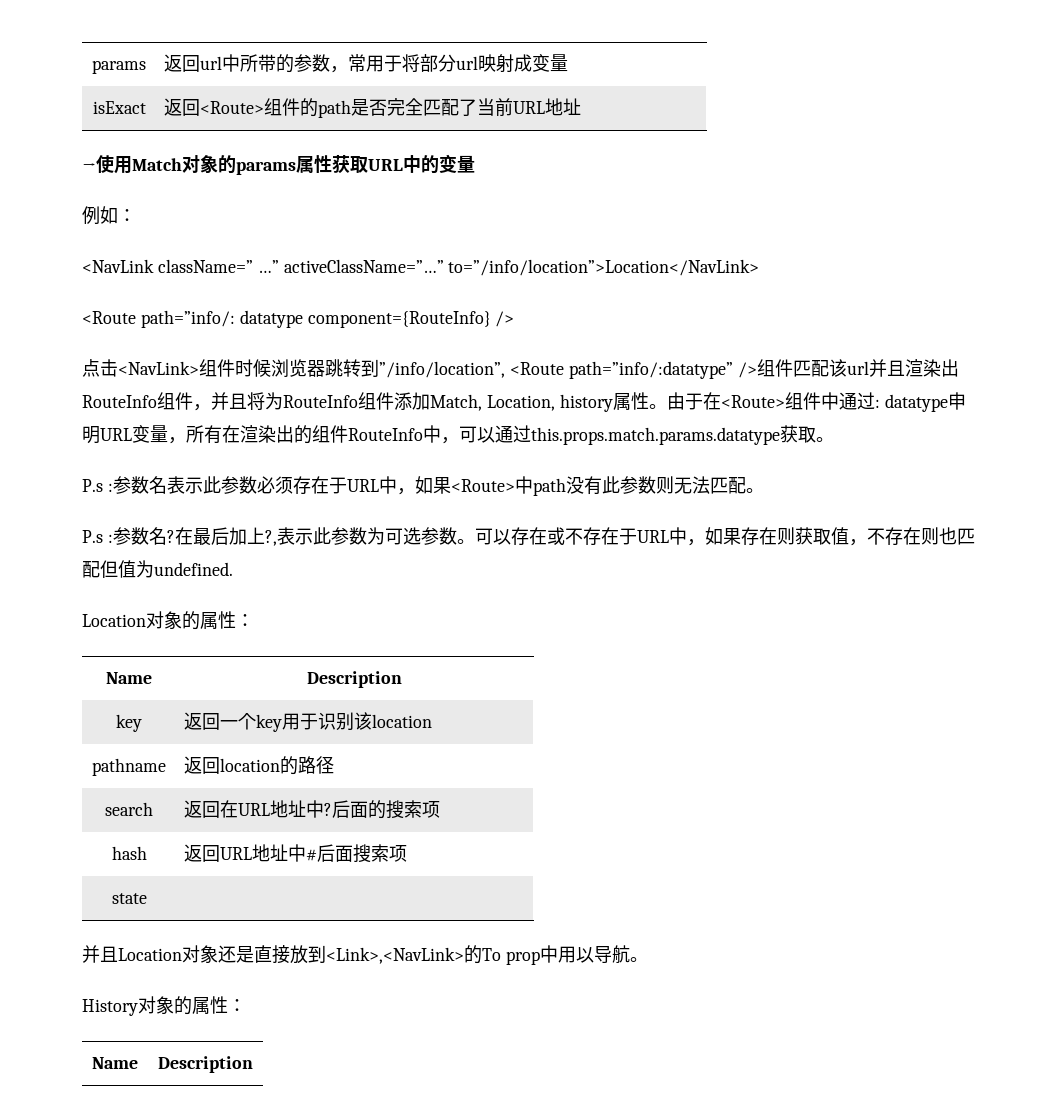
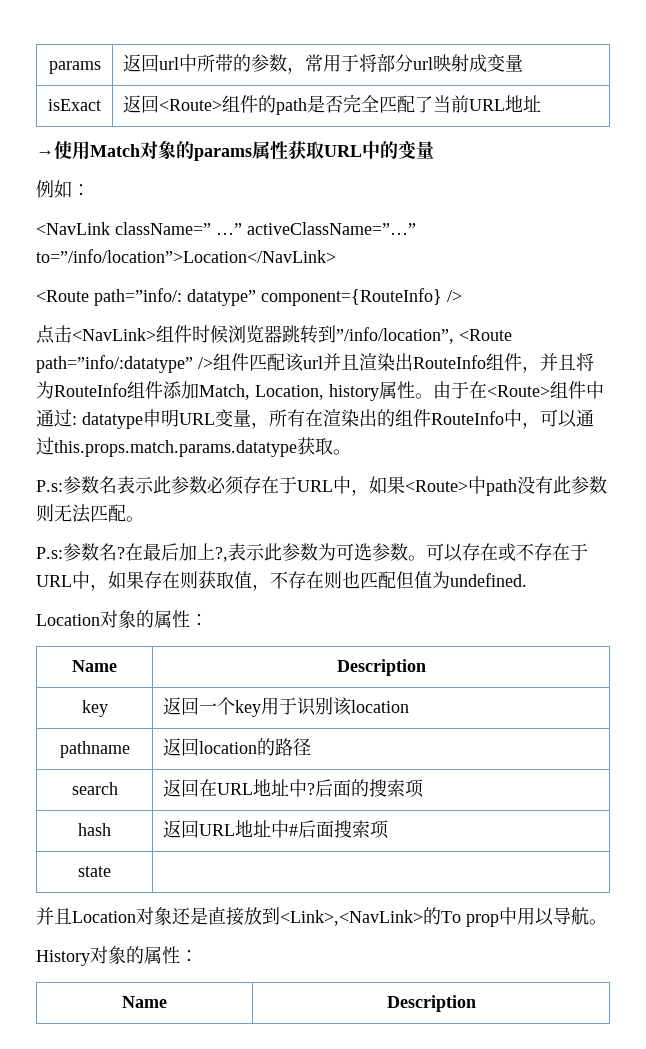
[239,310,303,328] datatype -> [187,289,256,306] datatype”
[82,479,113,492] P.s : -> [36,480,63,492] P.s:
[82,530,113,543] P.s : -> [36,547,63,559] P.s:

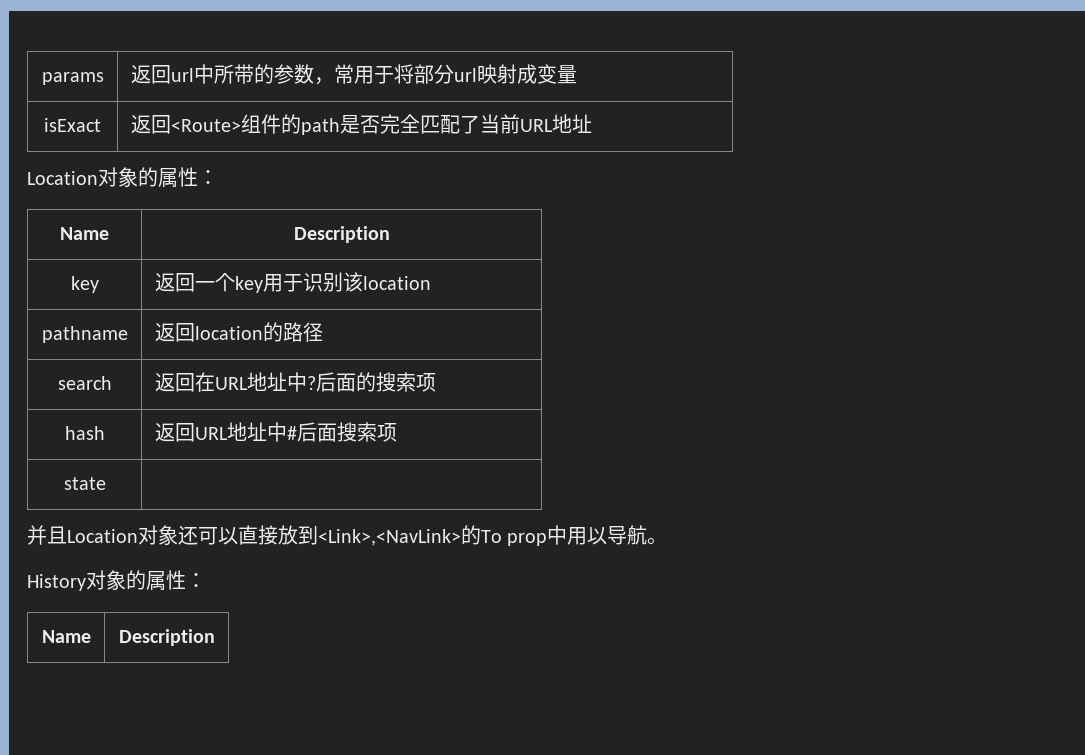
[36,140,434,161] [36,180,90,198] [36,222,416,235] [36,249,336,263] [36,288,462,306] [36,325,512,344] [36,353,594,373] [36,381,604,401] [36,409,594,429] [36,437,351,457] [36,476,607,496] [36,504,144,523] [36,543,588,562] [36,571,527,591] // →使用Match对象的params属性获取URL中的变量 // 例如： // <NavLink className=” …” activeClassName=”…” to=”/info/location”>Location</NavLink> // <Route path=”info/: datatype” component={RouteInfo} /> // 点击<NavLink>组件时候浏览器跳转到”/info/location”, <Route path=”info/:datatype” />组件匹配该url并且渲染出RouteInfo组件，并且将为RouteInfo组件添加Match, Location, history属性。由于在<Route>组件中通过: datatype申明URL变量，所有在渲染出的组件RouteInfo中，可以通过this.props.match.params.datatype获取。 // P.s:参数名表示此参数必须存在于URL中，如果<Route>中path没有此参数则无法匹配。 // P.s:参数名?在最后加上?,表示此参数为可选参数。可以存在或不存在于URL中，如果存在则获取值，不存在则也匹配但值为undefined. -> (592, 123) none
[190,907,208,925] 是 -> [198,527,238,545] 可以

